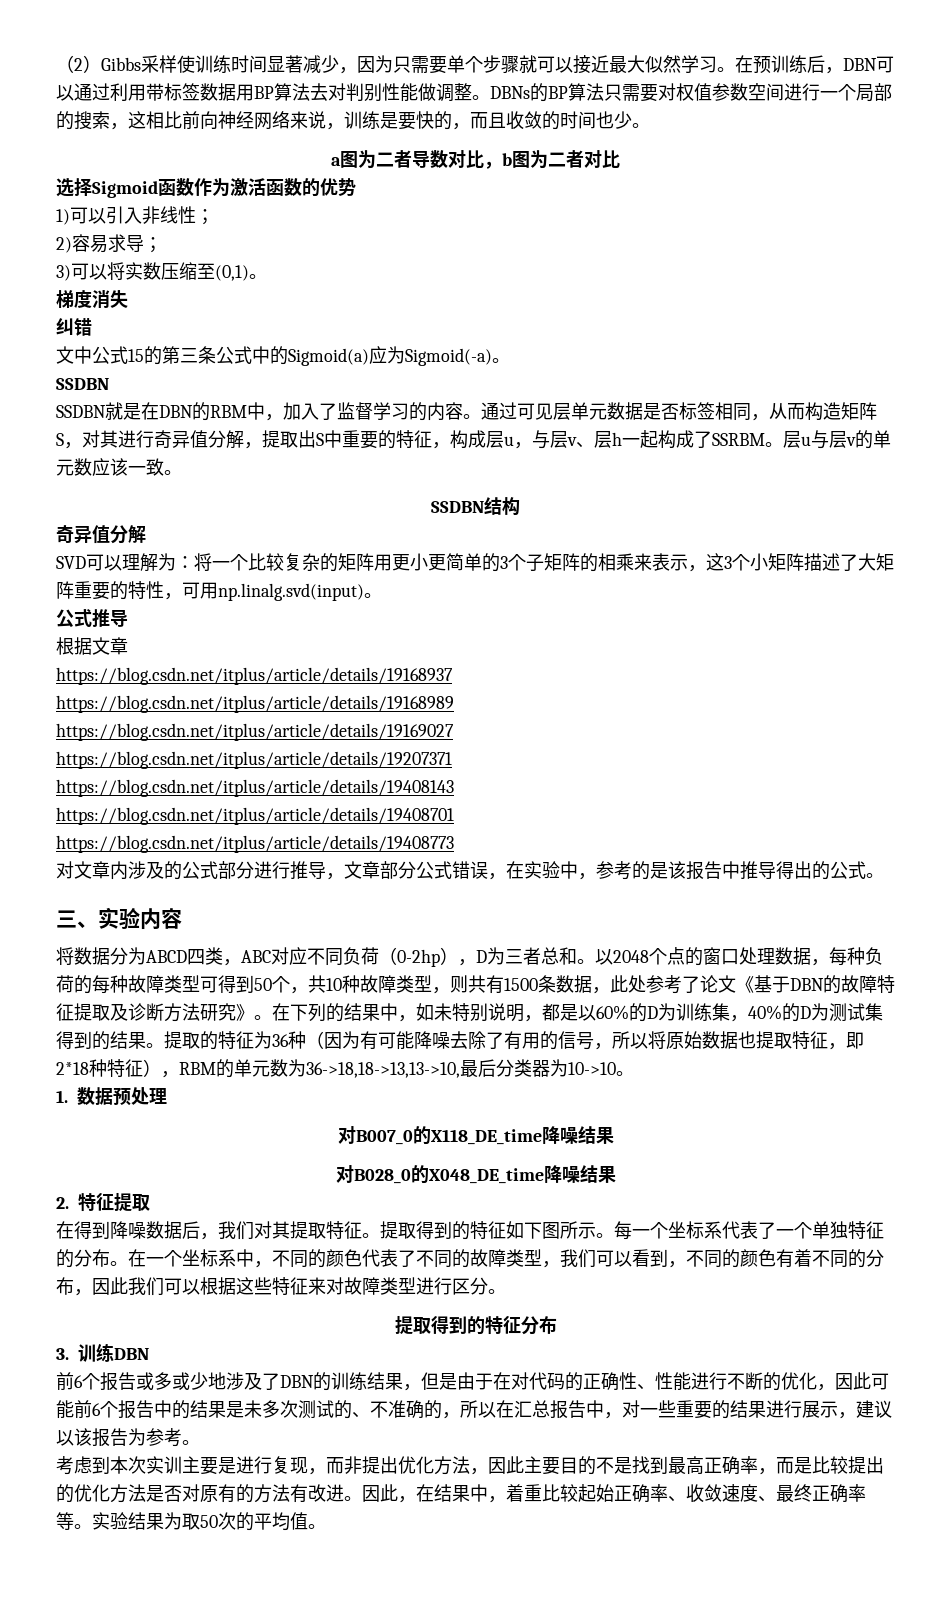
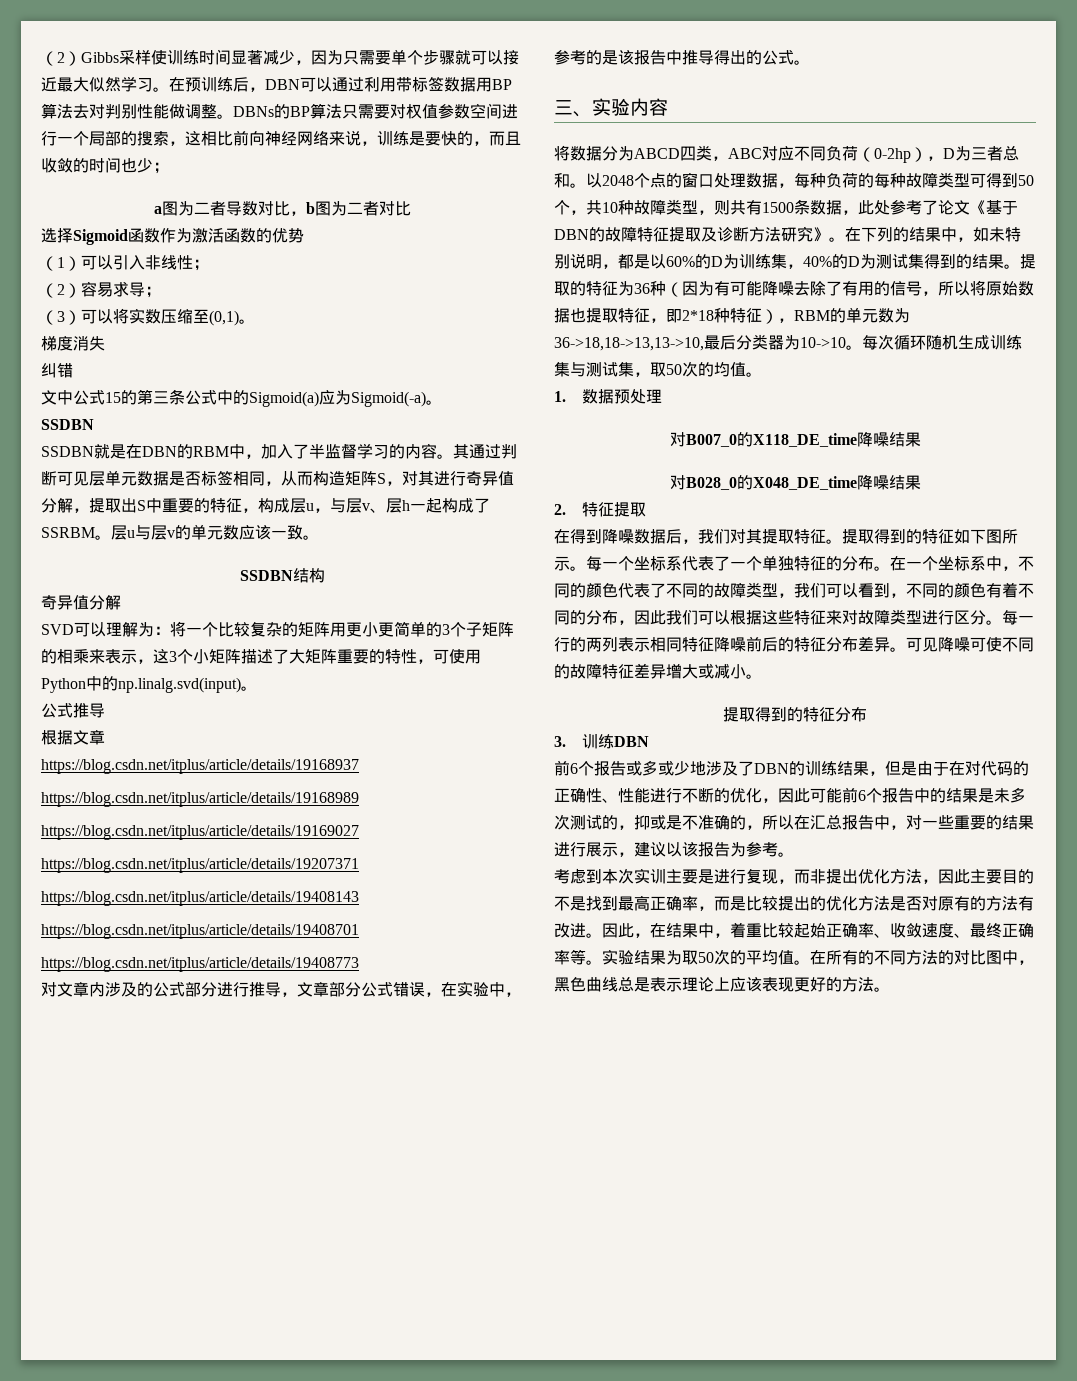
[632,123,650,128] 。 -> [153,162,169,174] ；
[56,209,70,225] 1) -> [41,256,81,271] （1）
[56,237,72,253] 2) -> [41,283,81,298] （2）
[56,265,71,281] 3) -> [41,310,81,325] （3）
(337, 411) none -> [309,444,325,459] 半
[481,402,517,420] 通过 -> [453,444,517,459] [41,471,57,486] 其通过判断
[200,582,218,599] 用 -> [449,649,481,664] [41,676,118,693] 使用Python中的
(634, 1073) none -> [862,334,1022,350] [554,361,762,377] 每次循环随机生成训练集与测试集，取50次的均值。
(506, 1291) none -> [1002,610,1034,625] [554,636,1034,652] [554,663,762,679] 每一行的两列表示相同特征降噪前后的特征分布差异。可见降噪可使不同的故障特征差异增大或减小。
[352,1412,370,1418] 、 -> [618,815,682,830] ，抑或是
(326, 1526) none -> [810,950,1034,965] [554,977,890,992] 在所有的不同方法的对比图中，黑色曲线总是表示理论上应该表现更好的方法。

